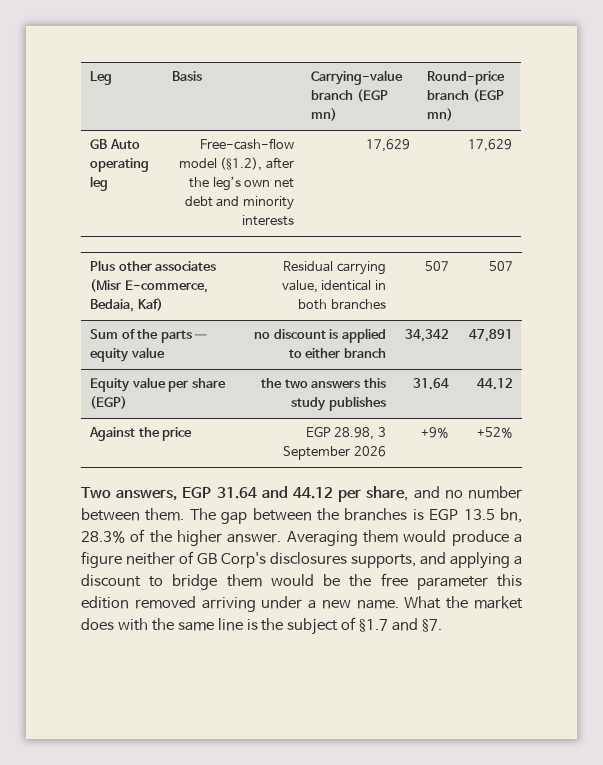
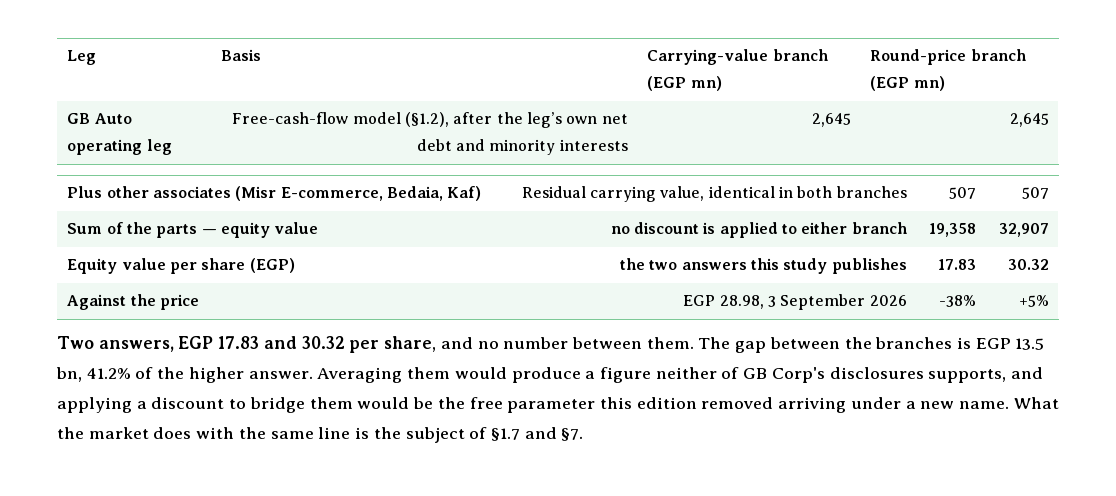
[365,139,410,152] [467,139,512,152] 17,629 | 17,629 -> [811,113,851,127] [1009,113,1049,127] 2,645 | 2,645
[404,329,449,342] [468,329,513,342] 34,342 | 47,891 -> [928,223,976,237] [998,223,1049,237] 19,358 | 32,907
[412,378,449,390] [476,378,513,390] 31.64 | 44.12 -> [937,259,976,270] [1007,259,1049,270] 17.83 | 30.32
[420,427,449,438] [476,427,513,438] +9% | +52% -> [938,295,976,307] [1018,295,1049,307] -38% | +5%
[216,486,333,499] 31.64 and 44.12 -> [218,336,345,349] 17.83 and 30.32
[81,530,125,543] 28.3% -> [86,368,131,379] 41.2%

